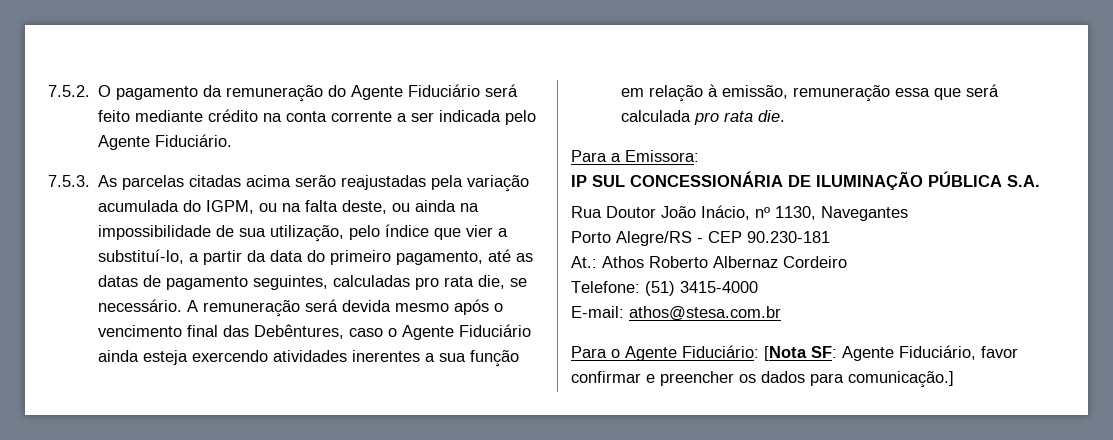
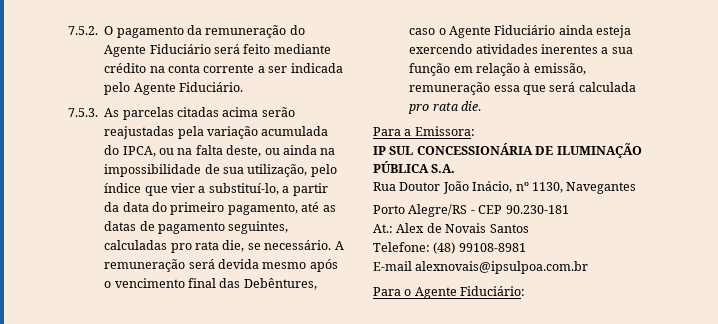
[206,200,255,214] IGPM, -> [122,146,156,157] IPCA,
[602,256,847,268] [571,281,758,296] [571,306,781,321] [571,345,1018,361] [571,371,954,388] Athos Roberto Albernaz Cordeiro // Telefone: (51) 3415-4000 // E-mail: athos@stesa.com.br // Para o Agente Fiduciário: [Nota SF: Agente Fiduciário, favor confirmar e preencher os dados para comunicação.] -> [396,223,529,233] [373,242,526,254] [373,261,589,274] [373,286,526,299] Alex de Novais Santos // Telefone: (48) 99108-8981 // E-mail alexnovais@ipsulpoa.com.br // Para o Agente Fiduciário:

